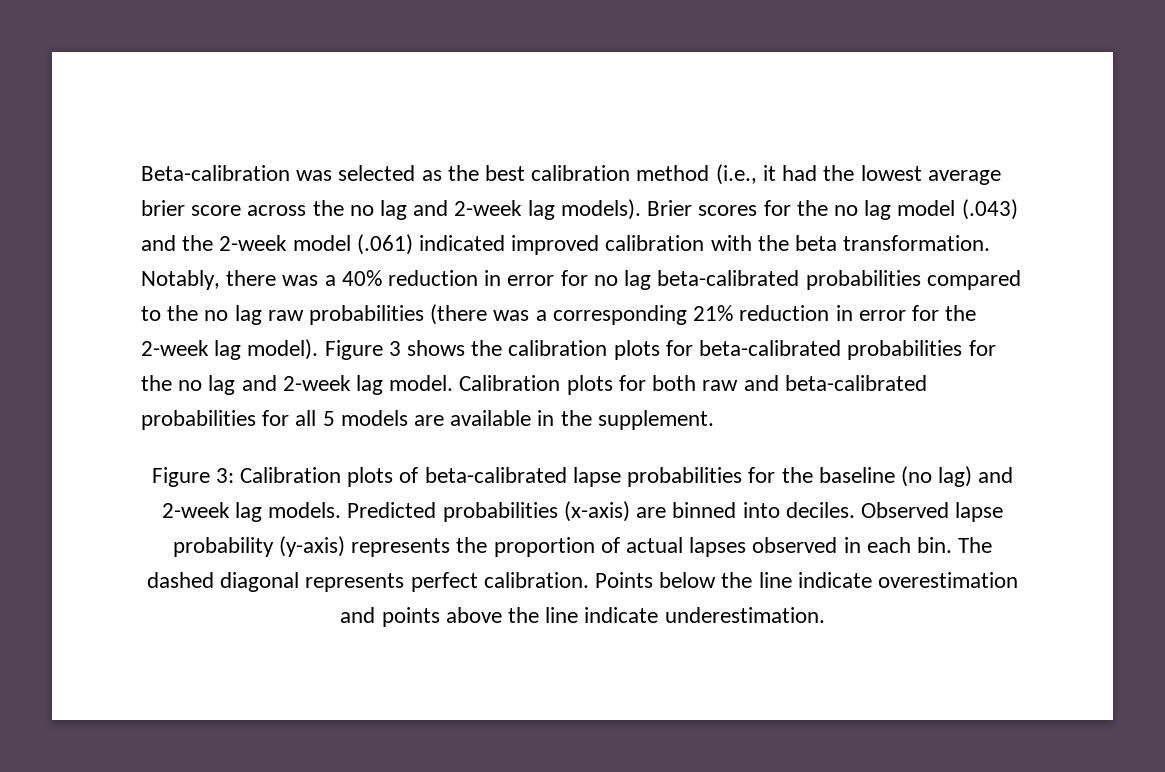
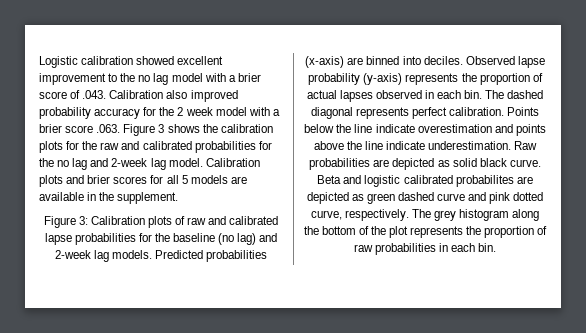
[141,164,1001,185] [141,199,1018,220] [141,234,991,255] [141,270,1021,290] [141,304,977,325] [141,339,319,360] Beta-calibration was selected as the best calibration method (i.e., it had the lowest average brier score across the no lag and 2-week lag models). Brier scores for the no lag model (.043) and the 2-week model (.061) indicated improved calibration with the beta transformation. Notably, there was a 40% reduction in error for no lag beta-calibrated probabilities compared to the no lag raw probabilities (there was a corresponding 21% reduction in error for the 2-week lag model). -> [39,56,224,68] [39,73,261,85] [39,90,238,102] [39,107,280,119] [39,124,121,133] Logistic calibration showed excellent improvement to the no lag model with a brier score of .043. Calibration also improved probability accuracy for the 2 week model with a brier score .063.
[699,340,842,356] beta-calibrated -> [82,141,192,150] the raw and calibrated
[618,375,927,391] [141,410,256,430] for both raw and beta-calibrated probabilities -> [66,175,148,184] and brier scores
[424,467,567,483] beta-calibrated -> [187,216,279,225] raw and calibrated
(825, 615) none -> [514,141,538,150] [309,158,541,170] [317,175,533,187] [306,192,544,204] [310,209,540,221] [303,226,548,238] [353,243,497,255] Raw probabilities are depicted as solid black curve. Beta and logistic calibrated probabilites are depicted as green dashed curve and pink dotted curve, respectively. The grey histogram along the bottom of the plot represents the proportion of raw probabilities in each bin.

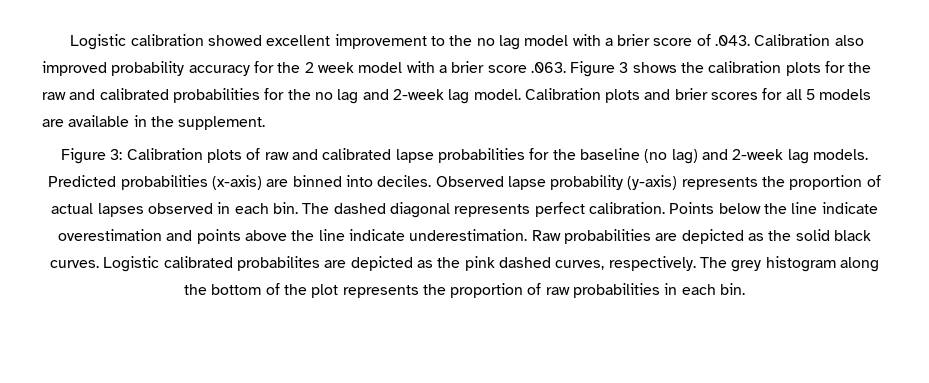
(450, 163) none -> [768,230,792,241] the
[509,159,541,167] [317,175,401,187] curve. Beta and logistic -> [50,256,160,272] curves. Logistic
[366,192,544,204] [310,210,342,220] green dashed curve and pink dotted curve, -> [437,256,605,271] the pink dashed curves,

